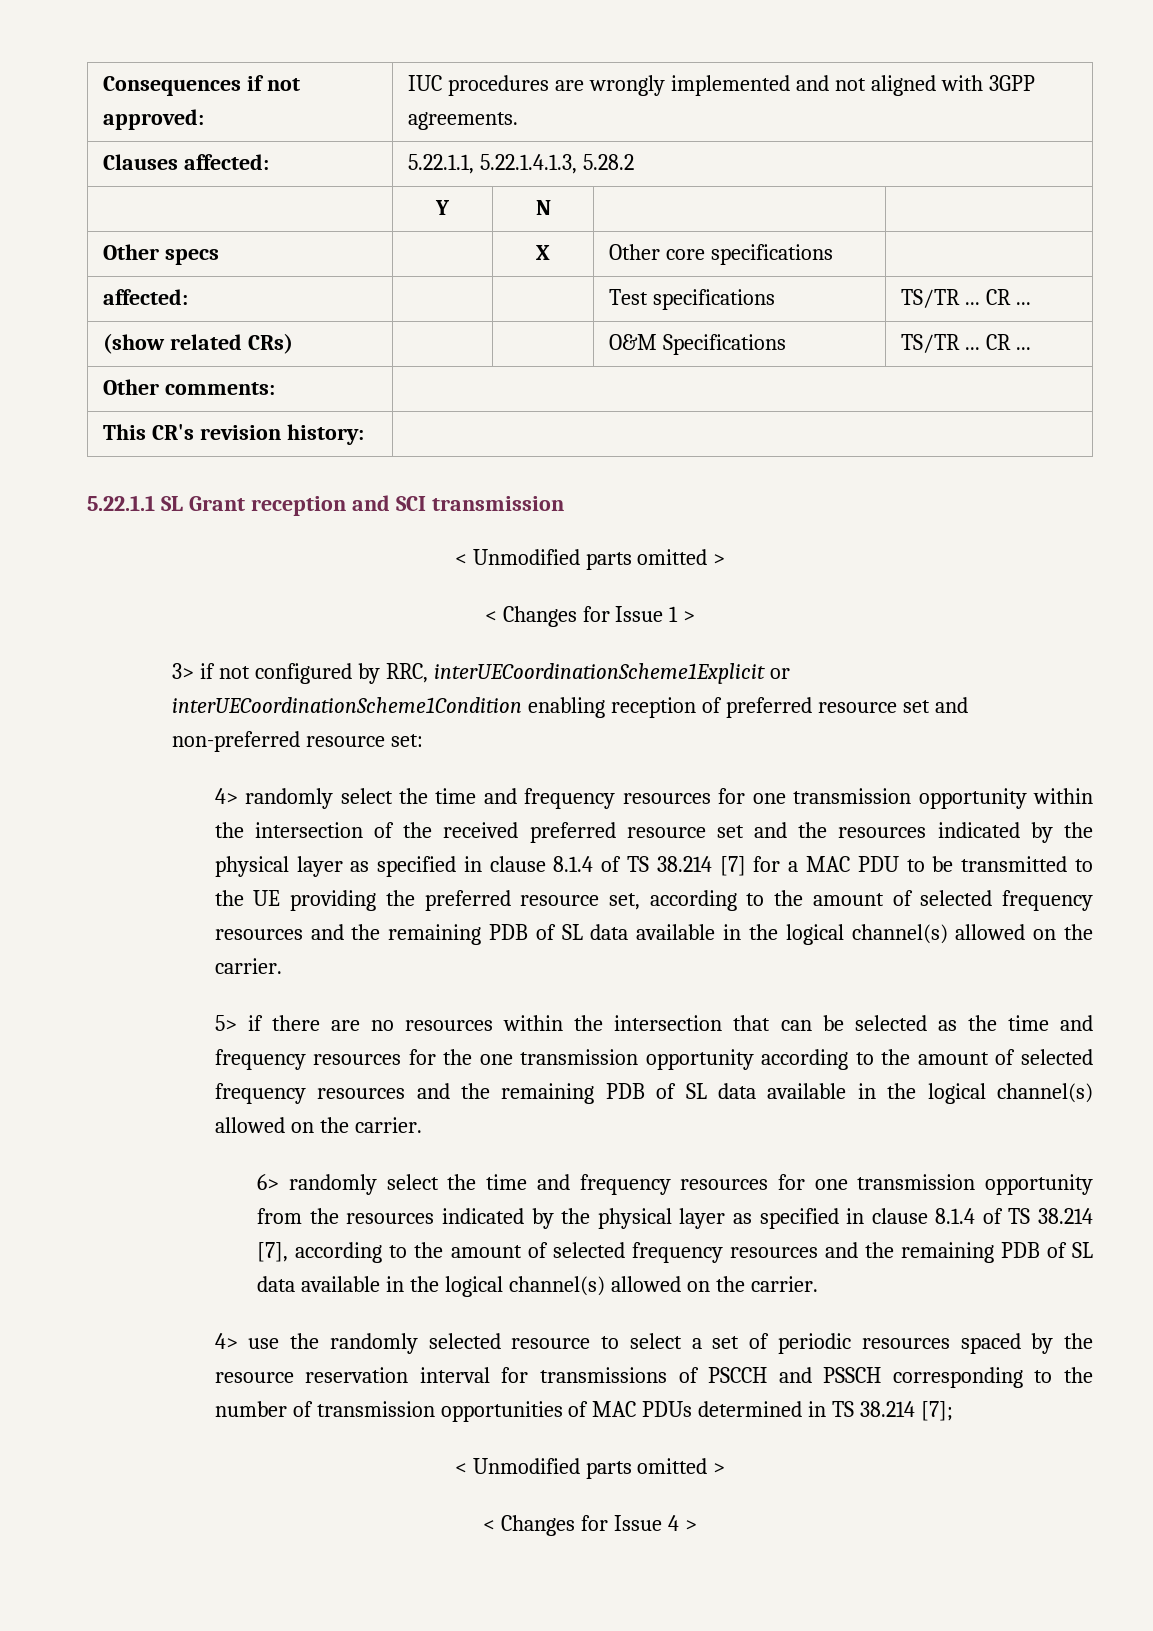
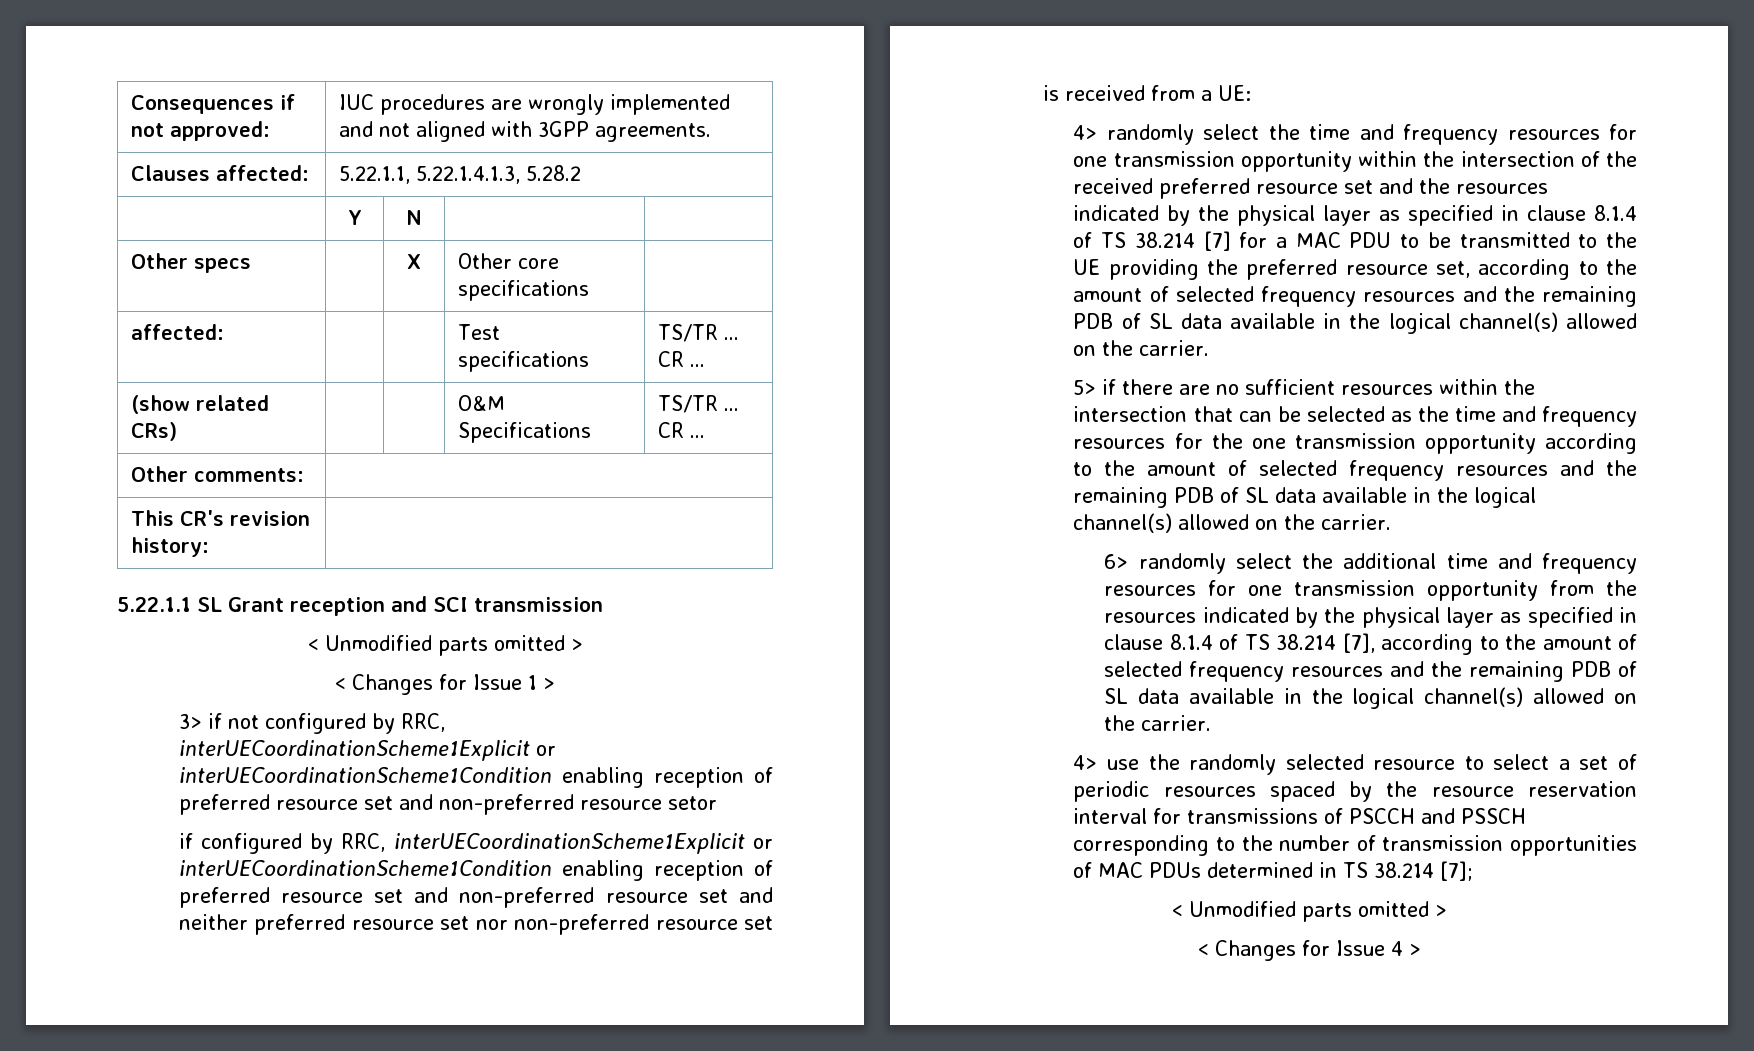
[391,734,424,747] set: -> [667,796,717,810] [178,833,773,854] [178,860,773,881] [178,887,773,908] [178,914,774,935] [1042,85,1251,101] setor // if configured by RRC, interUECoordinationScheme1Explicit or interUECoordinationScheme1Condition enabling reception of preferred resource set and non-preferred resource set and neither preferred resource set nor non-preferred resource set is received from a UE:
(395, 1025) none -> [1245,379,1336,395] sufficient
(477, 1182) none -> [1343,553,1437,569] additional

